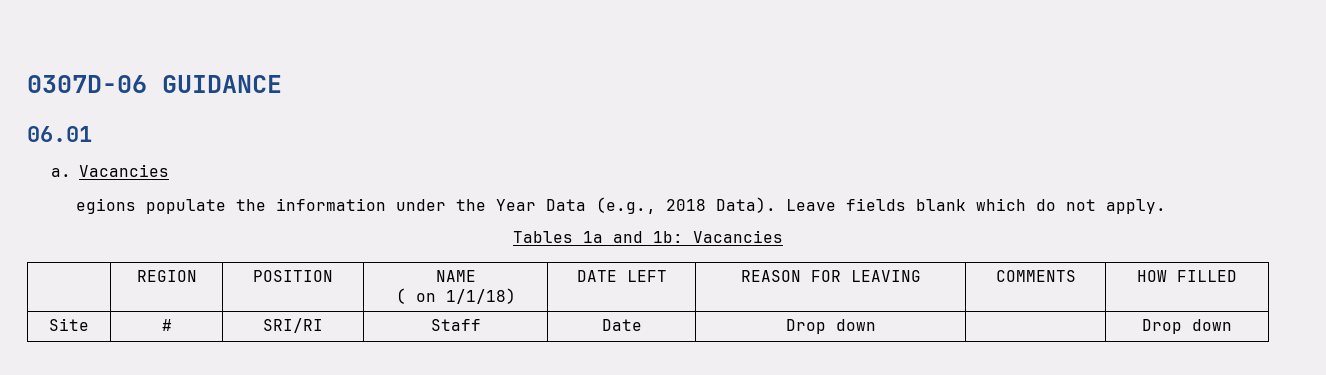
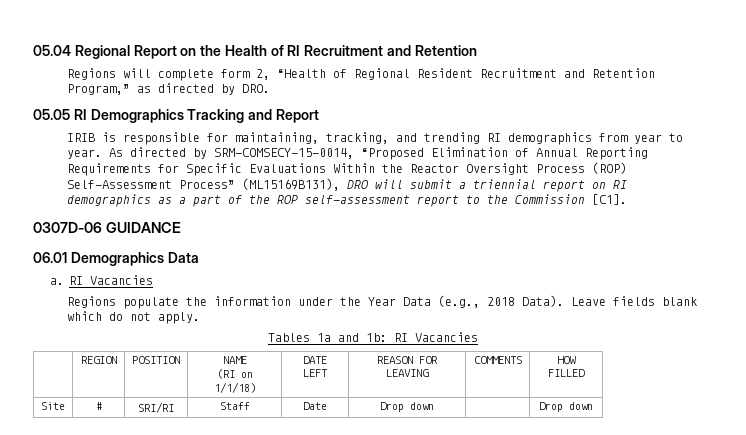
(27, 84) none -> [33,45,477,59] [67,68,656,81] [67,83,271,95] [33,109,319,123] [67,132,684,145] [67,147,649,160] [67,162,628,176] [67,178,628,192] [67,194,628,207] 05.04 Regional Report on the Health of RI Recruitment and Retention // Regions will complete form 2, “Health of Regional Resident Recruitment and Retention Program,” as directed by DRO. // 05.05 RI Demographics Tracking and Report // IRIB is responsible for maintaining, tracking, and trending RI demographics from year to year. As directed by SRM-COMSECY-15-0014, “Proposed Elimination of Annual Reporting Requirements for Specific Evaluations Within the Reactor Oversight Process (ROP) Self-Assessment Process” (ML15169B131), DRO will submit a triennial report on RI demographics as a part of the ROP self-assessment report to the Commission [C1]. //
(92, 134) none -> [70,252,199,266] Demographics Data
[79,164,170,177] [75,198,136,214] Vacancies // egions -> [69,275,154,285] [67,296,117,308] RI Vacancies // Regions
(683, 237) none -> [394,333,408,342] RI
[395,288,406,304] ( -> [216,369,235,379] (RI

